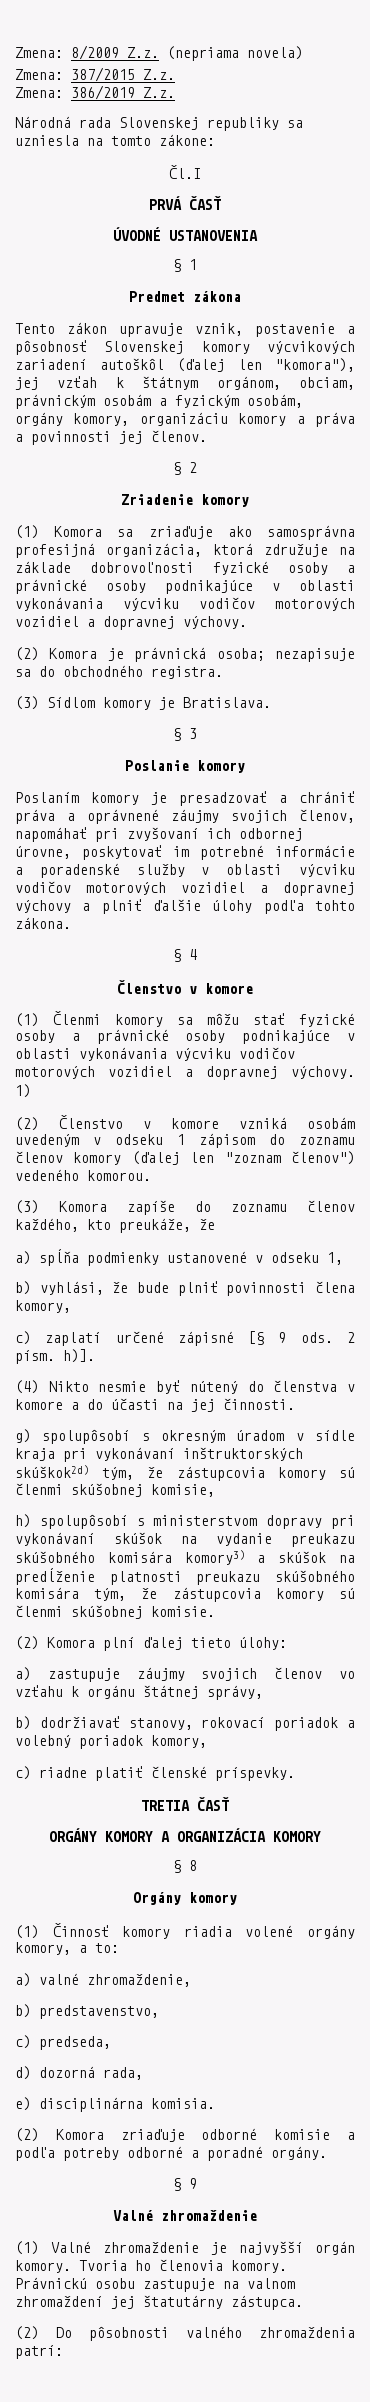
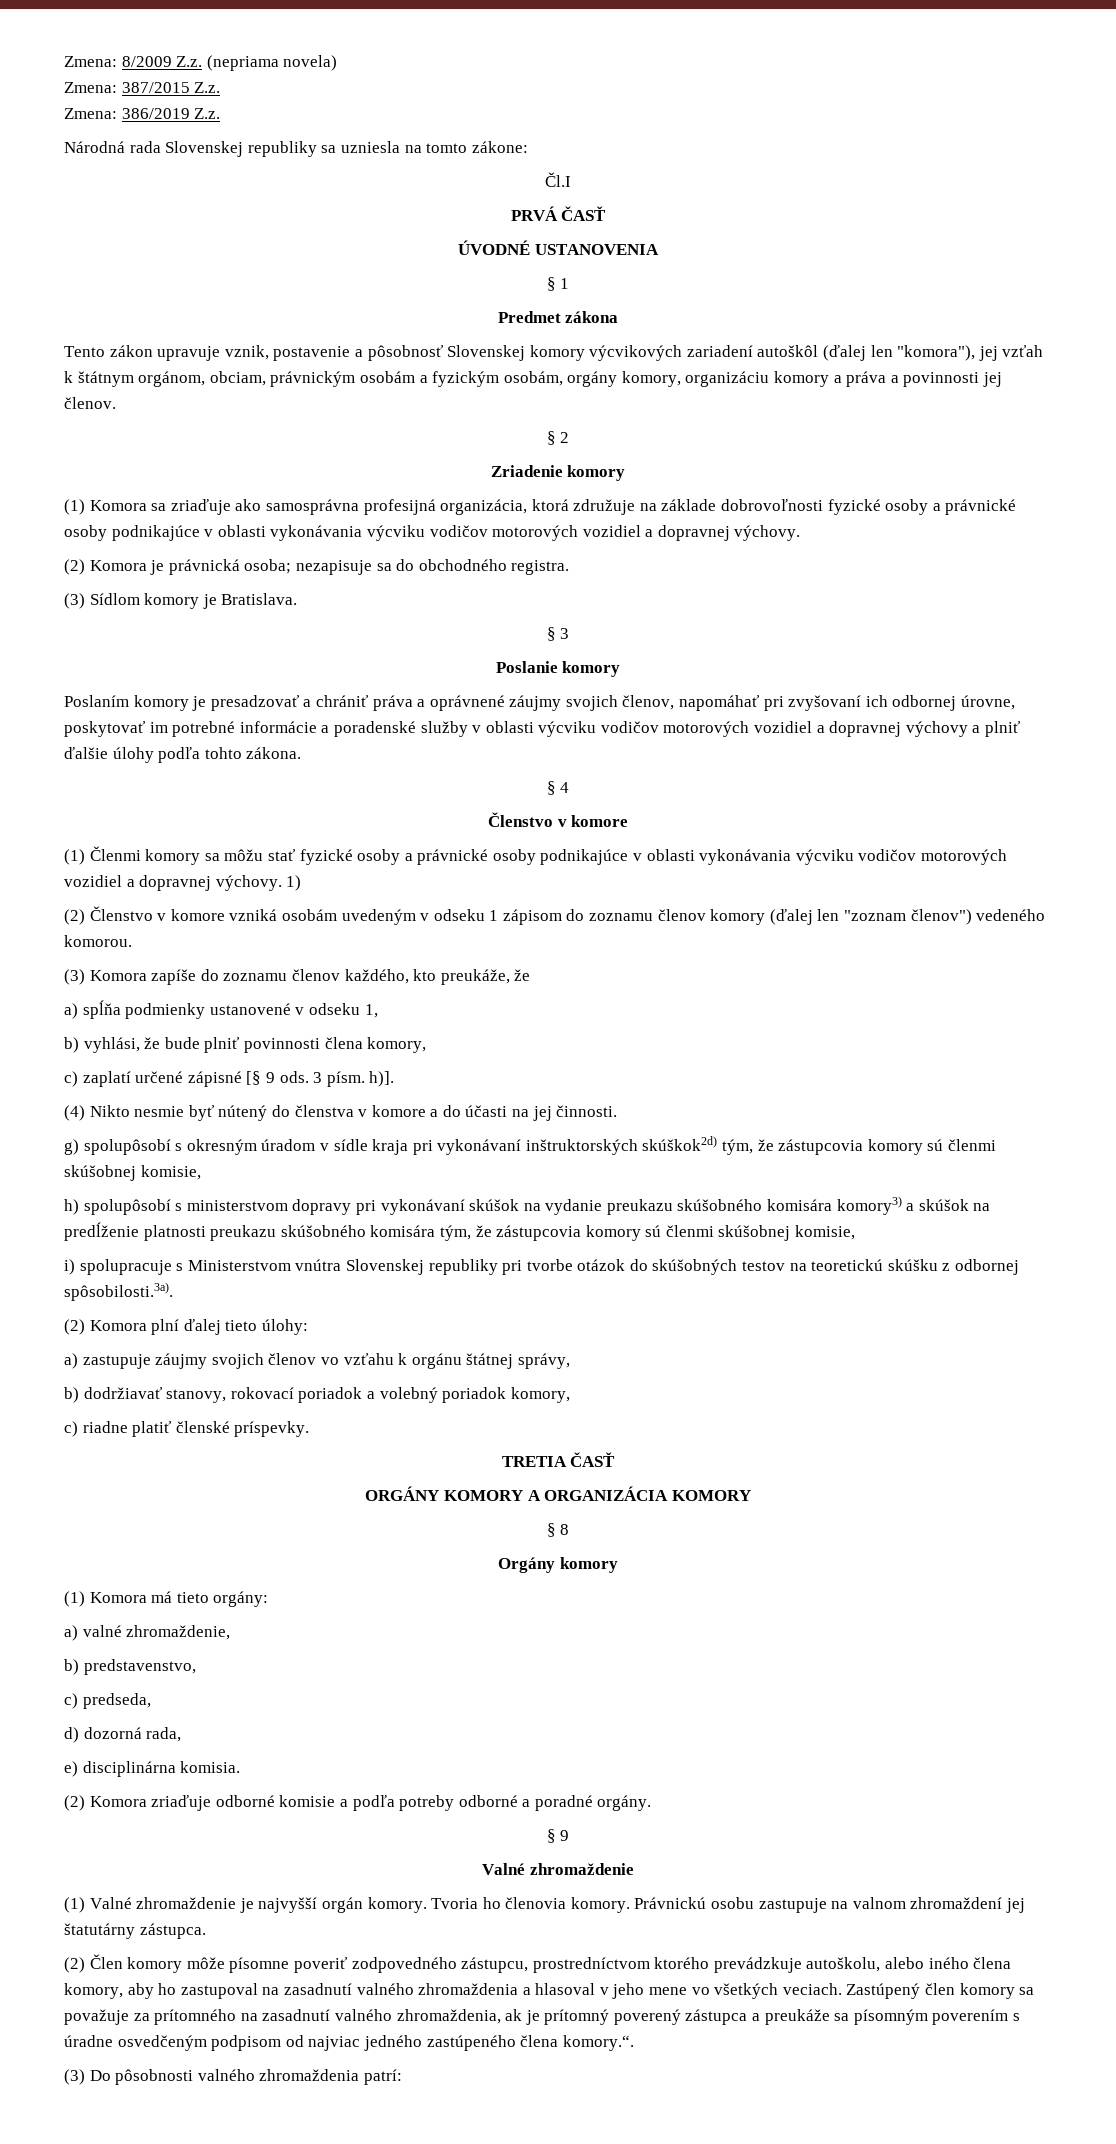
[346,1332,355,1343] 2 -> [313,1072,323,1083] 3
[151,1606,215,1617] komisie. -> [795,1225,856,1240] [64,1259,1020,1275] [64,1282,173,1301] komisie, // i) spolupracuje s Ministerstvom vnútra Slovenskej republiky pri tvorbe otázok do skúšobných testov na teoretickú skúšku z odbornej spôsobilosti.3a).
[52,1923,355,1939] [15,1942,119,1955] Činnosť komory riadia volené orgány komory, a to: -> [89,1591,269,1607] Komora má tieto orgány:
(39, 2333) none -> [89,1954,1012,1973] [64,1983,1035,1999] [64,2009,1021,2025] [64,2035,634,2051] [64,2069,85,2085] Člen komory môže písomne poveriť zodpovedného zástupcu, prostredníctvom ktorého prevádzkuje autoškolu, alebo iného člena komory, aby ho zastupoval na zasadnutí valného zhromaždenia a hlasoval v jeho mene vo všetkých veciach. Zastúpený člen komory sa považuje za prítomného na zasadnutí valného zhromaždenia, ak je prítomný poverený zástupca a preukáže sa písomným poverením s úradne osvedčeným podpisom od najviac jedného zastúpeného člena komory.“. // (3)

